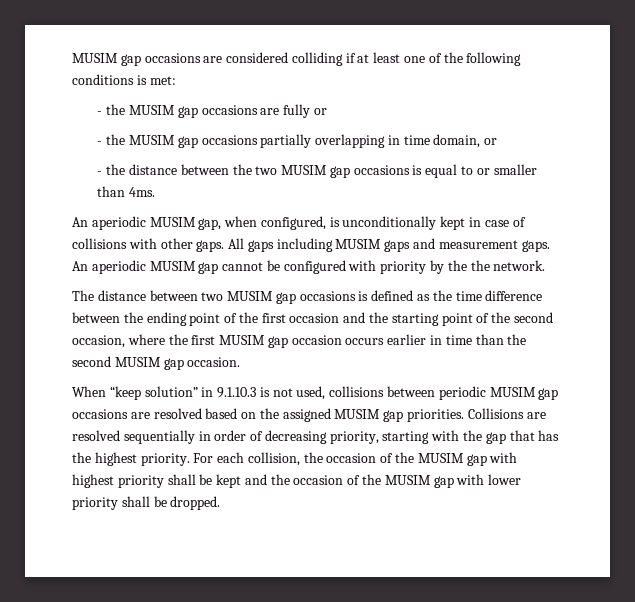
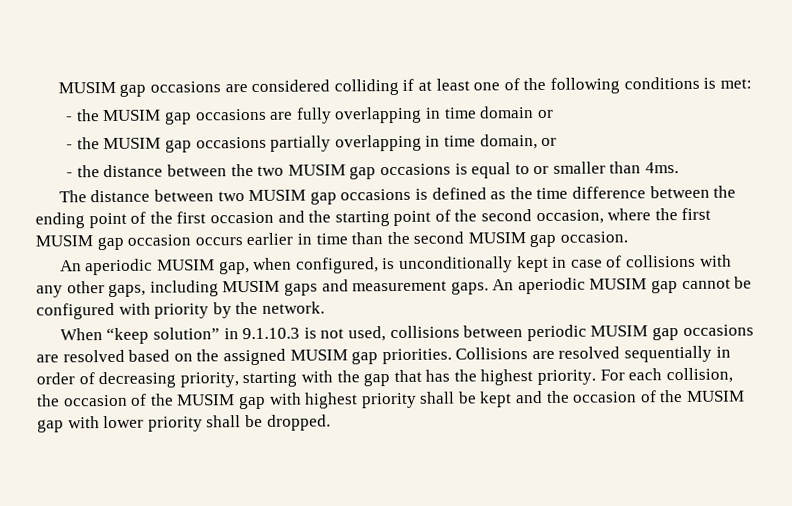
(311, 111) none -> [334,106,535,124] overlapping in time domain
[72,216,526,230] [72,238,550,252] [72,260,546,274] // An aperiodic MUSIM gap, when configured, is unconditionally kept in case of collisions with other gaps. All gaps including MUSIM gaps and measurement gaps. An aperiodic MUSIM gap cannot be configured with priority by the the network. -> (680, 168) none
(241, 362) none -> [59,254,732,276] [36,276,753,298] [36,301,325,320] // An aperiodic MUSIM gap, when configured, is unconditionally kept in case of collisions with any other gaps, including MUSIM gaps and measurement gaps. An aperiodic MUSIM gap cannot be configured with priority by the network.

